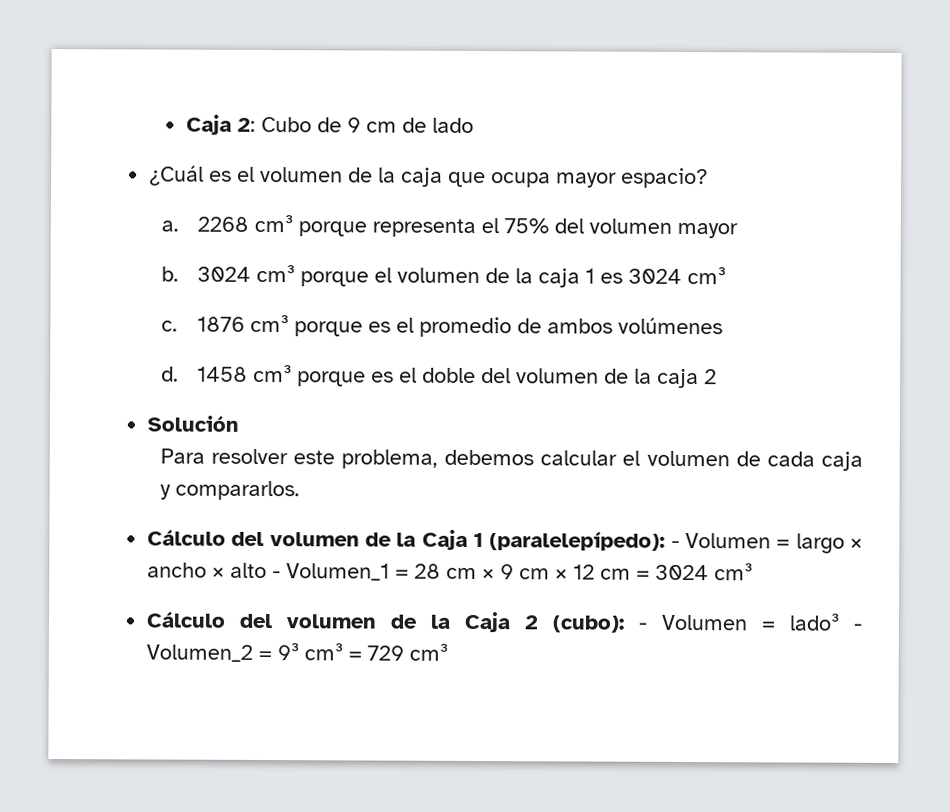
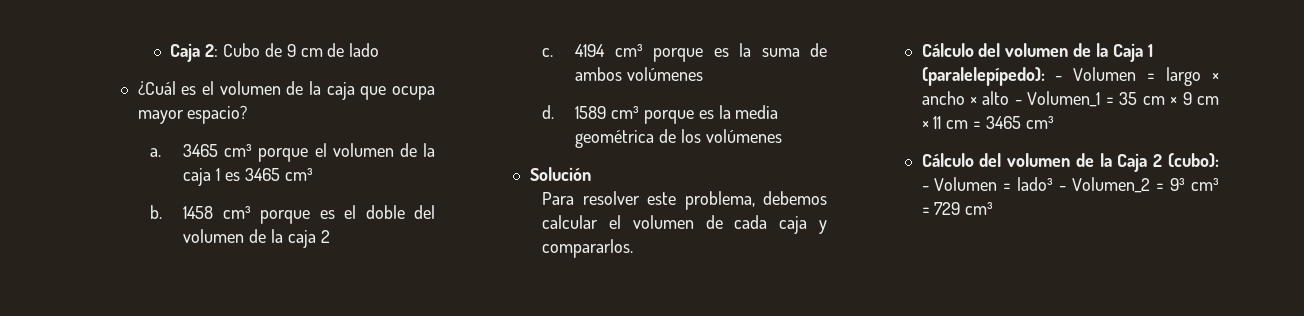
[197,214,739,239] [160,266,252,282] 2268 cm³ porque representa el 75% del volumen mayor // b. 3024 -> [183,144,219,157] 3465
[628,267,727,285] [160,314,724,338] [160,366,179,382] 3024 cm³ // c. 1876 cm³ porque es el promedio de ambos volúmenes // d. -> [244,168,313,181] [150,205,163,219] 3465 cm³ // b.
(718, 377) none -> [542,43,827,62] [575,67,704,81] [542,105,779,124] [575,129,782,148] // c. 4194 cm³ porque es la suma de ambos volúmenes // d. 1589 cm³ porque es la media geométrica de los volúmenes
[414,563,442,579] 28 -> [1119,92,1138,105] 35
[573,564,596,580] 12 -> [933,116,942,129] 11
[655,564,710,581] 3024 -> [985,116,1021,129] 3465

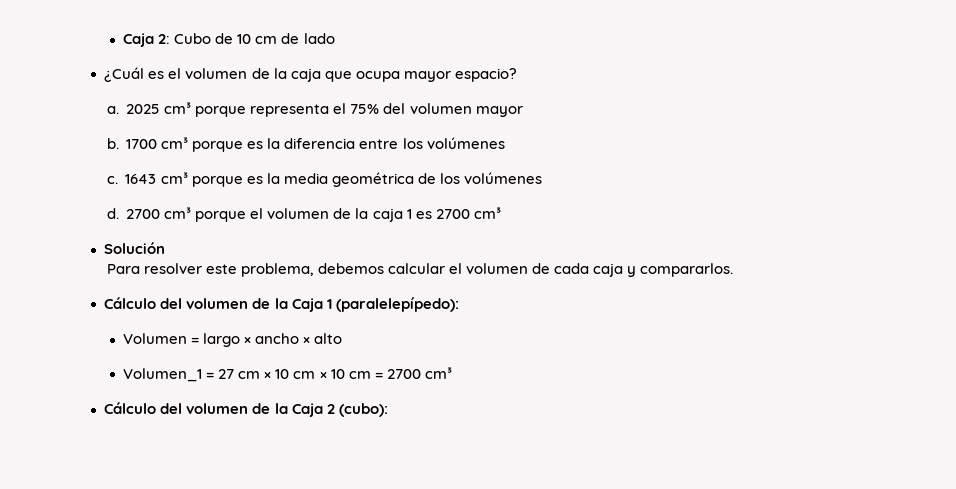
[286,44,296,57] 9 -> [237,34,252,44] 10
[183,144,219,157] 3465 -> [126,102,523,117] [106,137,505,152] [106,172,542,187] [106,208,161,219] 2025 cm³ porque representa el 75% del volumen mayor // b. 1700 cm³ porque es la diferencia entre los volúmenes // c. 1643 cm³ porque es la media geométrica de los volúmenes // d. 2700
[244,168,313,181] [150,205,435,224] [183,229,330,248] [542,43,827,62] [575,67,704,81] [542,105,779,124] [575,129,782,148] 3465 cm³ // b. 1458 cm³ porque es el doble del volumen de la caja 2 // c. 4194 cm³ porque es la suma de ambos volúmenes // d. 1589 cm³ porque es la media geométrica de los volúmenes -> [435,207,501,219] 2700 cm³
[1055,76,1063,81] - -> (459, 304) //
[1014,100,1022,105] - -> (343, 338) //
[1119,92,1219,105] [921,116,942,129] 35 cm × 9 cm × 11 -> [218,369,345,379] 27 cm × 10 cm × 10
[985,116,1021,129] 3465 -> [386,369,421,379] 2700
[921,177,1219,193] [921,202,994,215] - Volumen = lado³ - Volumen_2 = 9³ cm³ = 729 cm³ -> (388, 410) none

